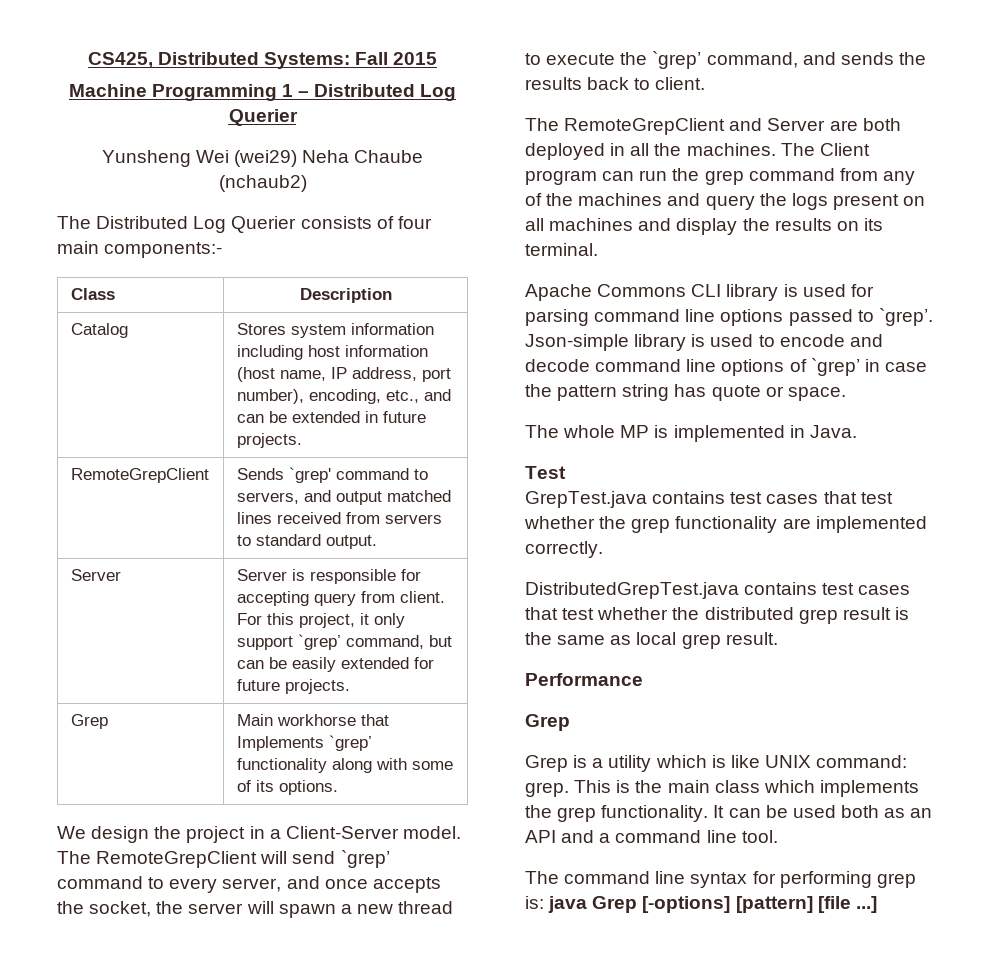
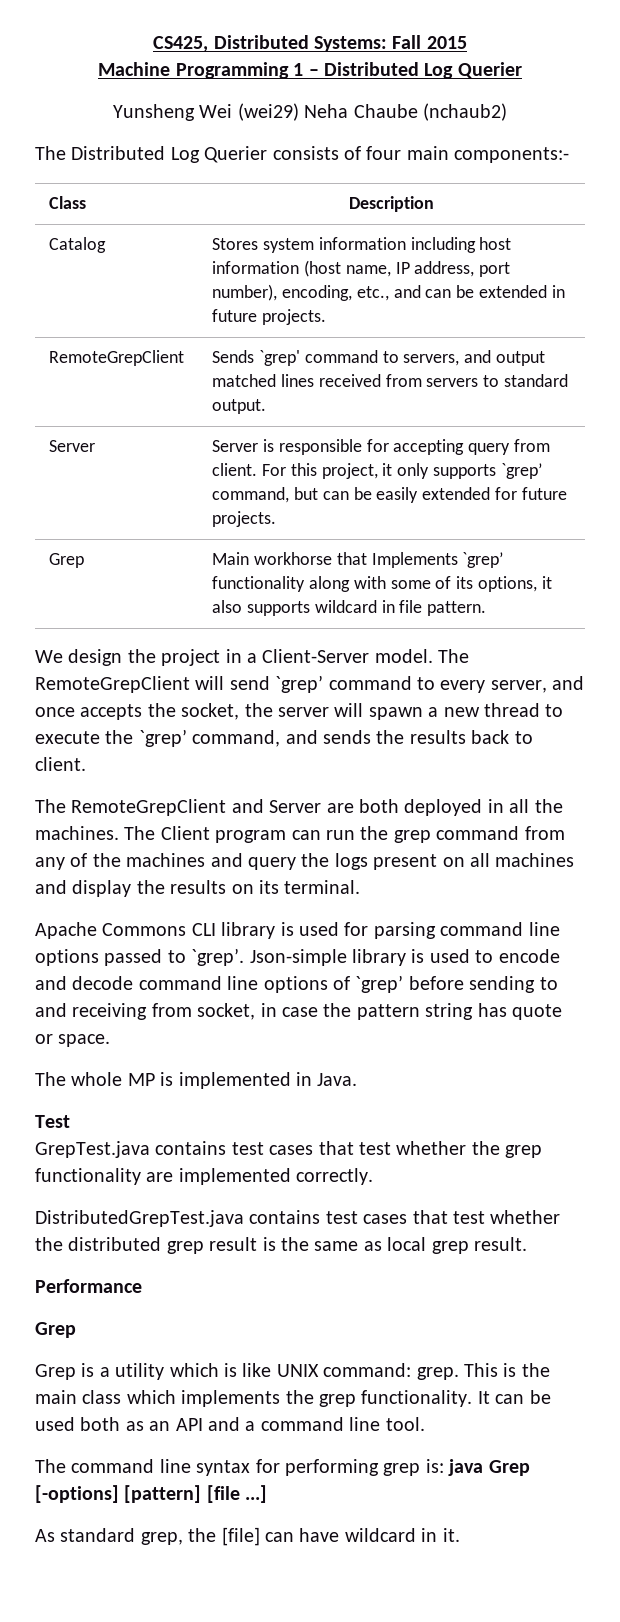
[236,636,293,650] support -> [433,464,497,479] supports
[278,780,338,795] options. -> [478,576,552,592] [211,600,487,616] options, it also supports wildcard in file pattern.
(860, 367) none -> [408,976,558,993] [35,1003,256,1020] before sending to and receiving from socket,
(877, 904) none -> [35,1527,460,1546] // As standard grep, the [file] can have wildcard in it.

